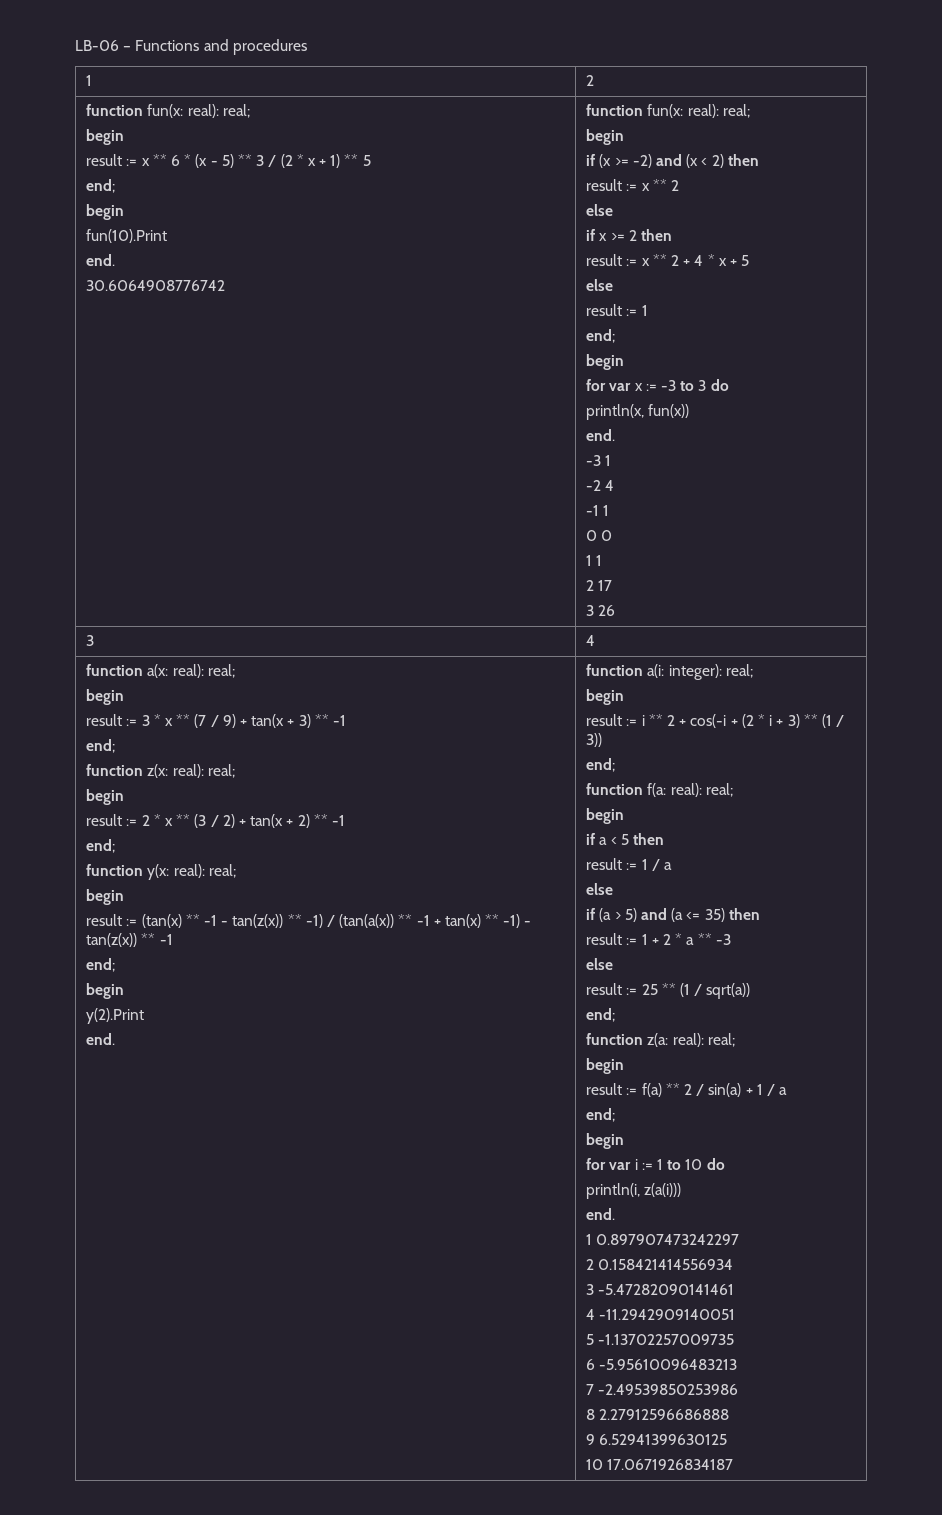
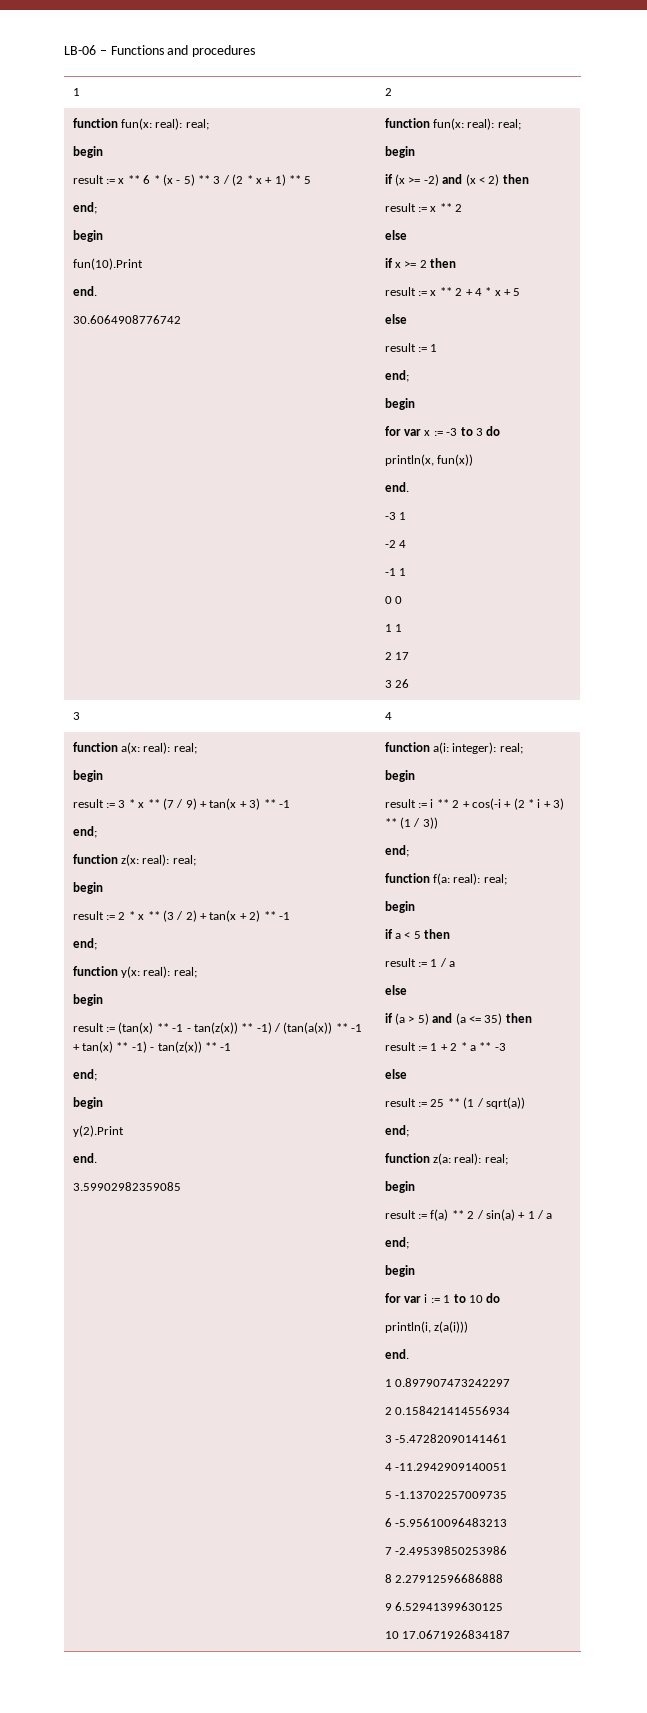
(116, 1039) none -> [72,1182,181,1191] // 3.59902982359085

